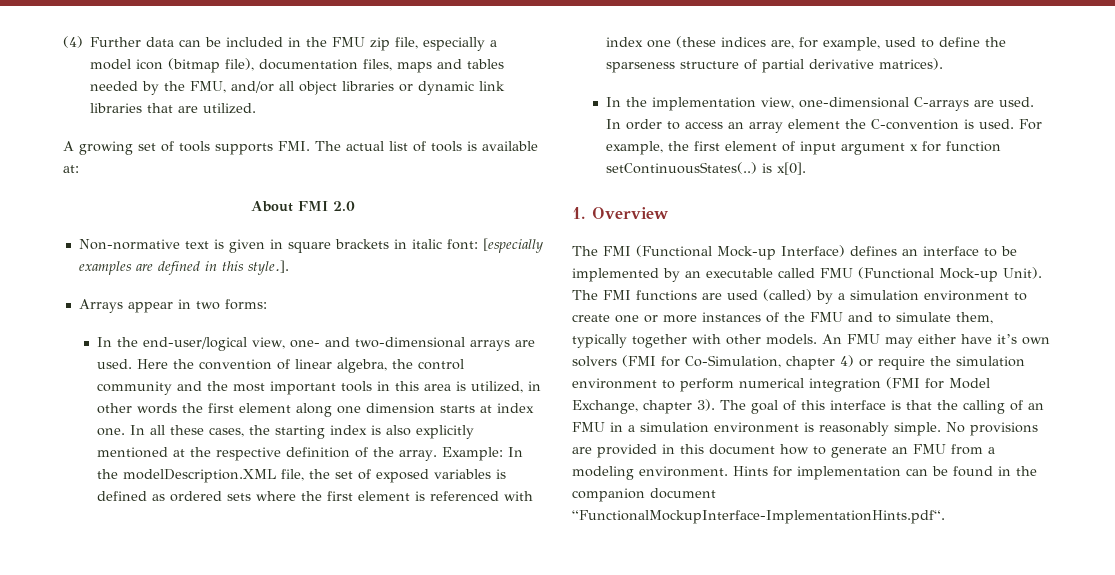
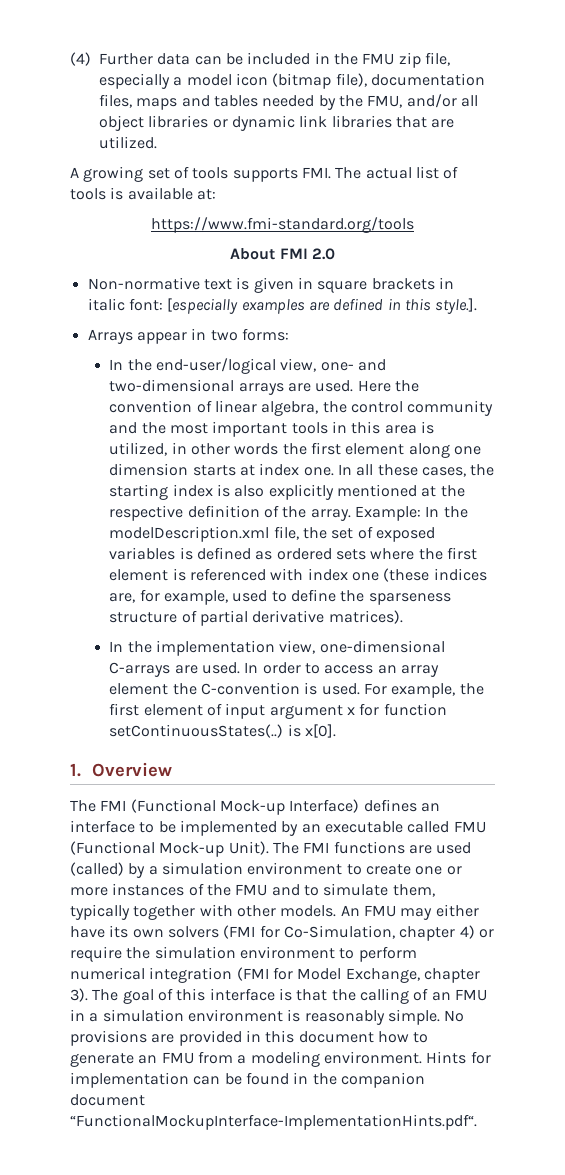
(79, 169) none -> [151,217,414,233] // https://www.fmi-standard.org/tools
[123,469,277,483] modelDescription.XML -> [109,526,270,542] modelDescription.xml
[997,334,1017,344] it’s -> [109,925,129,938] its

